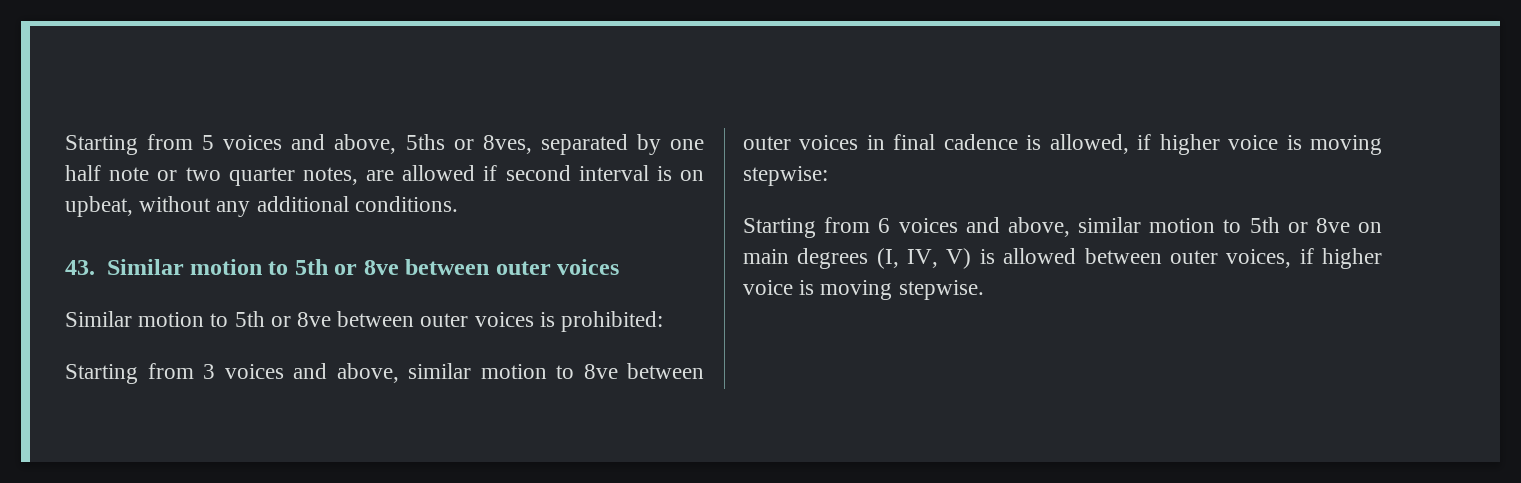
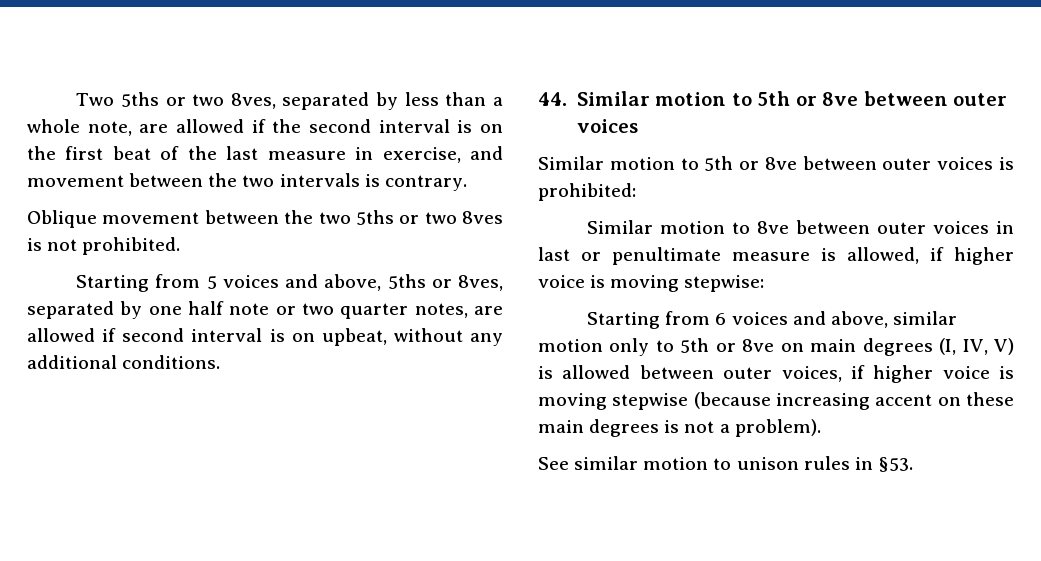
(65, 145) none -> [76,92,504,110] [27,119,503,136] [27,146,504,163] [27,173,467,191] [27,210,503,228] [27,237,181,255] Two 5ths or two 8ves, separated by less than a whole note, are allowed if the second interval is on the first beat of the last measure in exercise, and movement between the two intervals is contrary. // Oblique movement between the two 5ths or two 8ves is not prohibited. //
[65,260,95,275] 43. -> [538,92,567,106] 44.
[65,363,471,384] Starting from 3 voices and above, similar -> [587,220,654,234] Similar
[893,134,1018,150] final cadence -> [538,247,810,265] last or penultimate measure
(1216, 225) none -> [609,338,650,356] only
[898,280,984,300] stepwise. -> [612,392,1014,410] [538,419,821,437] [538,456,913,472] stepwise (because increasing accent on these main degrees is not a problem). // See similar motion to unison rules in §53.

